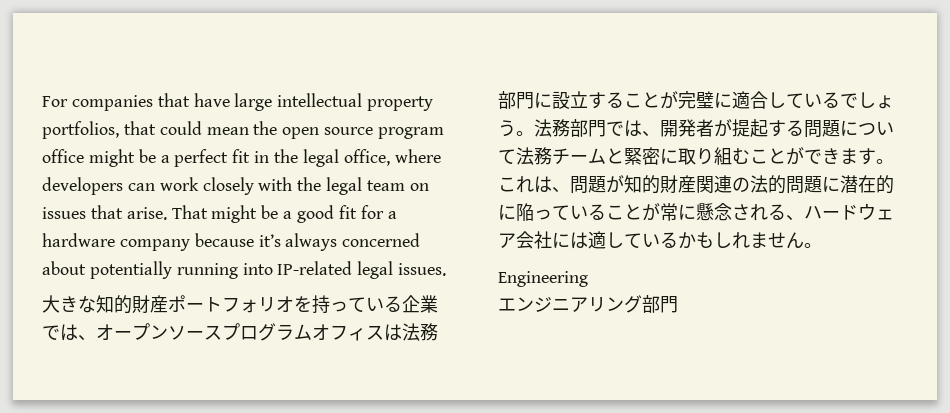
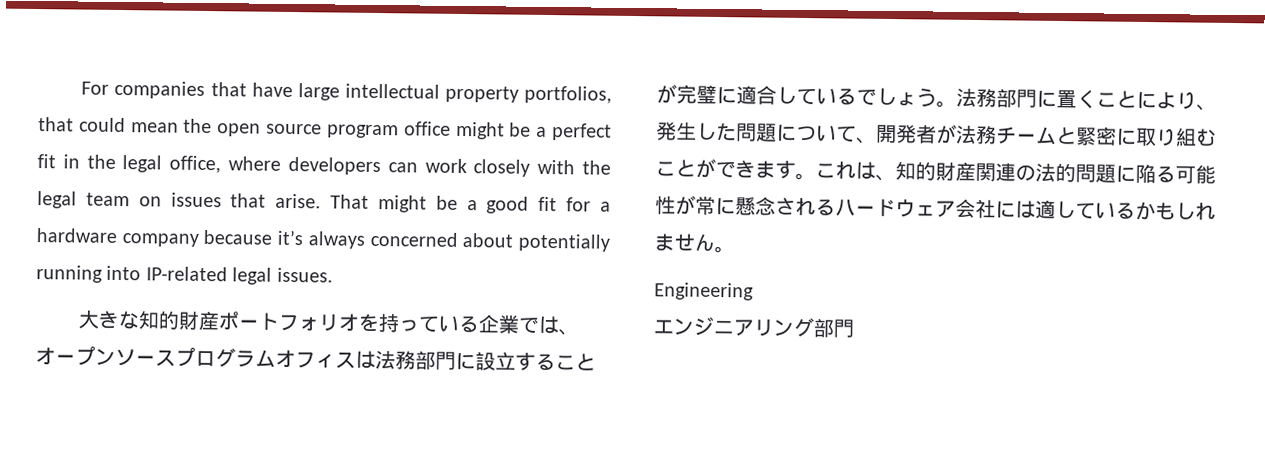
[606,119,804,137] では、開発者が提起する -> [1036,89,1217,111] [656,121,737,142] に置くことにより、発生した
(516, 156) none -> [856,124,957,144] 、開発者が
[570,175,624,194] 問題が -> (896, 178) none
[840,175,894,194] [498,203,642,221] 潜在的に陥っていること -> [1135,163,1216,184] [655,195,676,215] 陥る可能性
[786,215,804,221] 、 -> (836, 207) none

